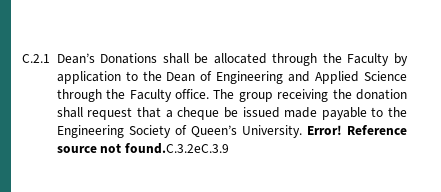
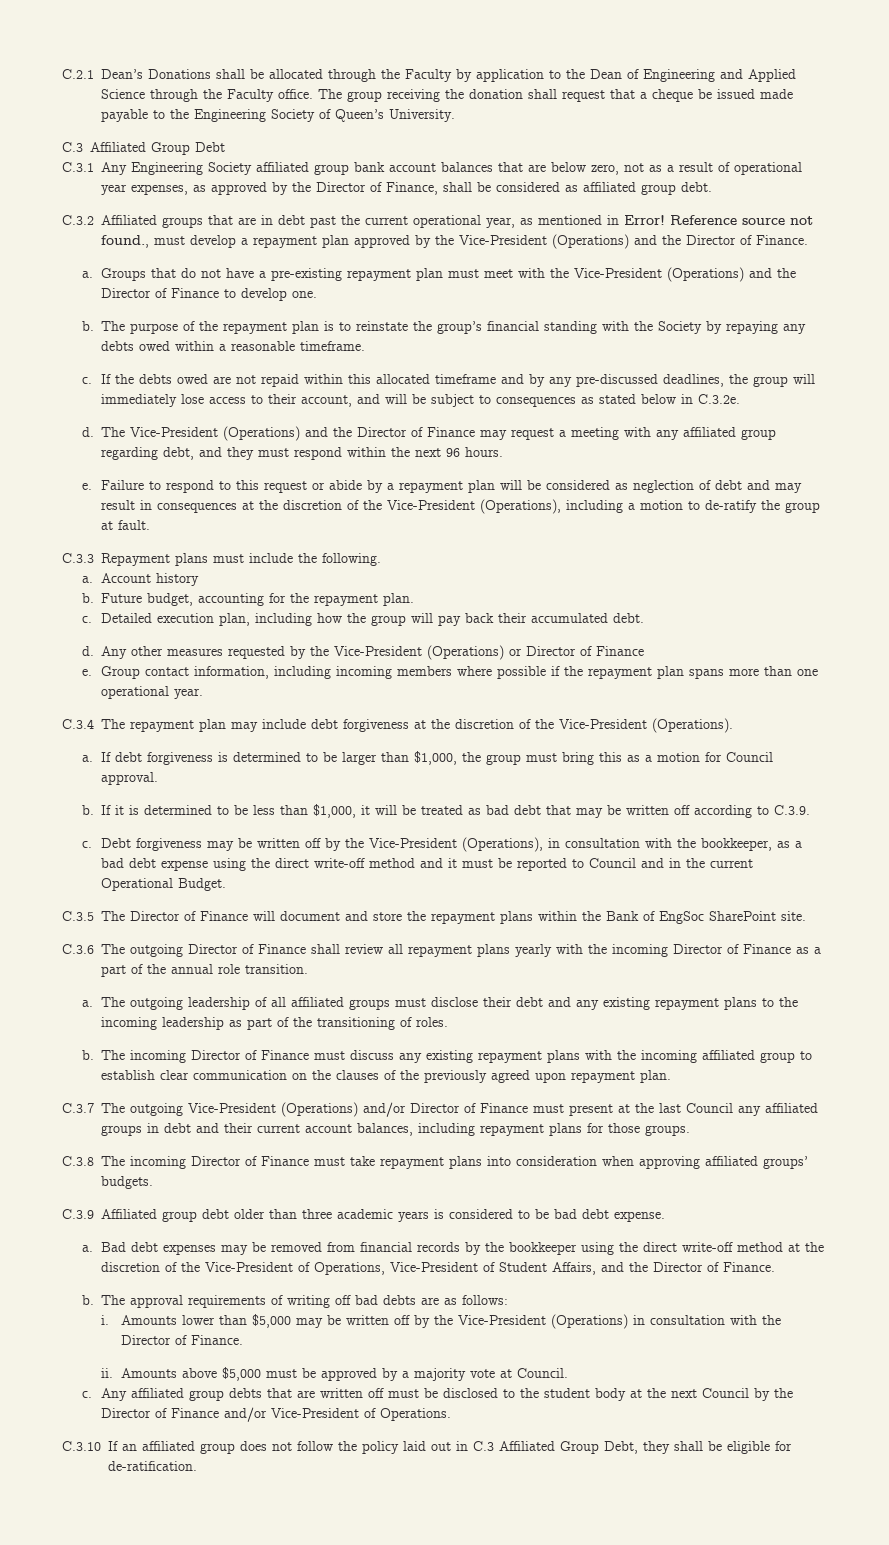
[306,125,407,135] [56,143,230,154] Error! Reference source not found.C.3.2eC.3.9 -> [62,142,225,155] [62,162,802,175] [101,182,712,195] [62,215,813,228] [101,234,808,249] [81,267,797,282] [101,288,318,301] [81,321,807,334] [101,341,366,351] [81,374,816,387] [101,394,741,407] [81,426,777,441] [101,447,504,460] [81,480,803,493] [101,499,821,514] [101,520,151,530] [62,553,381,566] [81,573,200,586] [81,593,415,606] [81,613,645,626] [81,645,645,660] [81,666,819,679] [101,686,204,699] [62,718,733,733] [81,751,774,765] [101,772,159,785] [81,804,811,818] [81,837,803,852] [101,858,754,871] [101,878,227,891] [62,911,806,924] [62,944,821,957] [101,964,308,977] [81,997,799,1010] [101,1017,449,1030] [81,1050,813,1063] [101,1070,672,1083] [62,1102,818,1117] [101,1123,690,1136] [62,1156,808,1169] [101,1176,153,1189] [62,1209,665,1222] [81,1242,825,1255] [101,1262,776,1275] [81,1295,509,1308] [101,1314,781,1329] [120,1335,243,1345] [101,1367,568,1381] [81,1388,794,1401] [101,1407,452,1422] [62,1441,792,1454] [108,1461,197,1471] // C.3 Affiliated Group Debt // C.3.1 Any Engineering Society affiliated group bank account balances that are below zero, not as a result of operational year expenses, as approved by the Director of Finance, shall be considered as affiliated group debt. // C.3.2 Affiliated groups that are in debt past the current operational year, as mentioned in Error! Reference source not found., must develop a repayment plan approved by the Vice-President (Operations) and the Director of Finance. // a. Groups that do not have a pre-existing repayment plan must meet with the Vice-President (Operations) and the Director of Finance to develop one. // b. The purpose of the repayment plan is to reinstate the group’s financial standing with the Society by repaying any debts owed within a reasonable timeframe. // c. If the debts owed are not repaid within this allocated timeframe and by any pre-discussed deadlines, the group will immediately lose access to their account, and will be subject to consequences as stated below in C.3.2e. // d. The Vice-President (Operations) and the Director of Finance may request a meeting with any affiliated group regarding debt, and they must respond within the next 96 hours. // e. Failure to respond to this request or abide by a repayment plan will be considered as neglection of debt and may result in consequences at the discretion of the Vice-President (Operations), including a motion to de-ratify the group at fault. // C.3.3 Repayment plans must include the following. // a. Account history // b. Future budget, accounting for the repayment plan. // c. Detailed execution plan, including how the group will pay back their accumulated debt. // d. Any other measures requested by the Vice-President (Operations) or Director of Finance // e. Group contact information, including incoming members where possible if the repayment plan spans more than one operational year. // C.3.4 The repayment plan may include debt forgiveness at the discretion of the Vice-President (Operations). // a. If debt forgiveness is determined to be larger than $1,000, the group must bring this as a motion for Council approval. // b. If it is determined to be less than $1,000, it will be treated as bad debt that may be written off according to C.3.9. // c. Debt forgiveness may be written off by the Vice-President (Operations), in consultation with the bookkeeper, as a bad debt expense using the direct write-off method and it must be reported to Council and in the current Operational Budget. // C.3.5 The Director of Finance will document and store the repayment plans within the Bank of EngSoc SharePoint site. // C.3.6 The outgoing Director of Finance shall review all repayment plans yearly with the incoming Director of Finance as a part of the annual role transition. // a. The outgoing leadership of all affiliated groups must disclose their debt and any existing repayment plans to the incoming leadership as part of the transitioning of roles. // b. The incoming Director of Finance must discuss any existing repayment plans with the incoming affiliated group to establish clear communication on the clauses of the previously agreed upon repayment plan. // C.3.7 The outgoing Vice-President (Operations) and/or Director of Finance must present at the last Council any affiliated groups in debt and their current account balances, including repayment plans for those groups. // C.3.8 The incoming Director of Finance must take repayment plans into consideration when approving affiliated groups’ budgets. // C.3.9 Affiliated group debt older than three academic years is considered to be bad debt expense. // a. Bad debt expenses may be removed from financial records by the bookkeeper using the direct write-off method at the discretion of the Vice-President of Operations, Vice-President of Student Affairs, and the Director of Finance. // b. The approval requirements of writing off bad debts are as follows: // i. Amounts lower than $5,000 may be written off by the Vice-President (Operations) in consultation with the Director of Finance. // ii. Amounts above $5,000 must be approved by a majority vote at Council. // c. Any affiliated group debts that are written off must be disclosed to the student body at the next Council by the Director of Finance and/or Vice-President of Operations. // C.3.10 If an affiliated group does not follow the policy laid out in C.3 Affiliated Group Debt, they shall be eligible for de-ratification.

